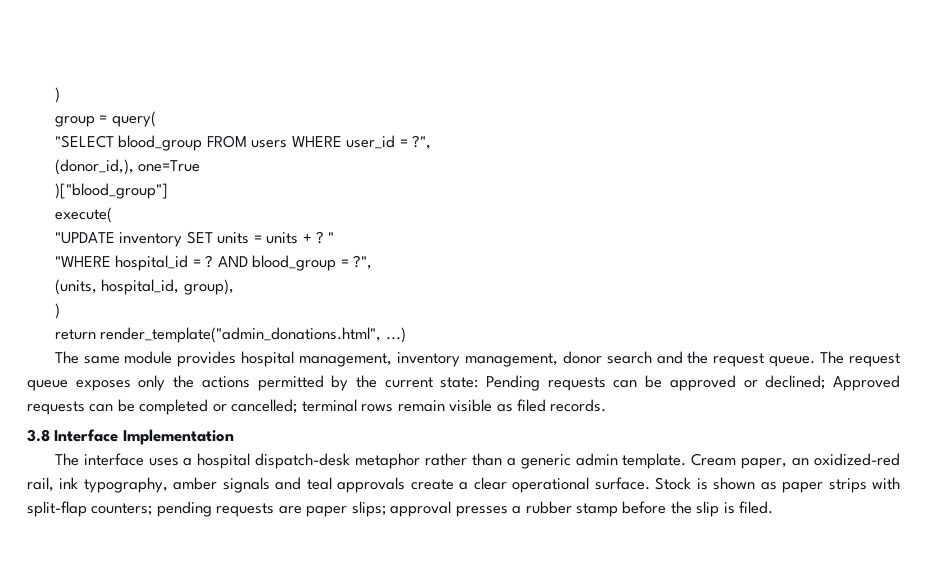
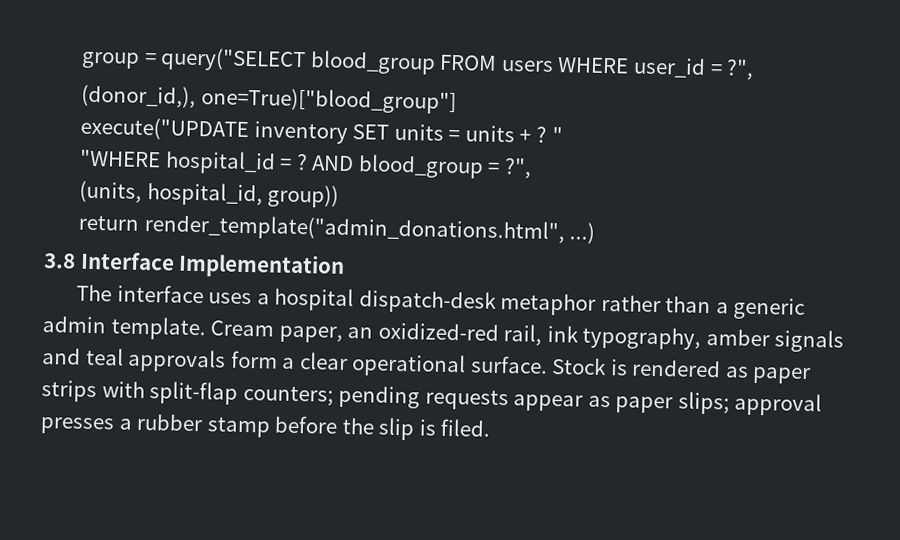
[54,87,60,103] ) // -> (81, 60) none
[111,111,156,127] [54,135,114,148] query( // "SELECT -> [160,47,307,73] query("SELECT
[138,160,201,172] [54,183,168,199] [54,207,112,223] [54,232,115,244] one=True // )["blood_group"] // execute( // "UPDATE -> [200,87,457,115] [80,116,250,142] one=True)["blood_group"] // execute("UPDATE
[183,279,234,295] [54,303,60,319] group), // ) -> [267,184,340,208] group))
[54,351,900,367] [27,375,901,391] [27,399,607,415] // The same module provides hospital management, inventory management, donor search and the request queue. The request queue exposes only the actions permitted by the current state: Pending requests can be approved or declined; Approved requests can be completed or cancelled; terminal rows remain visible as filed records. -> (596, 233) none
[410,479,454,490] create -> [230,350,278,369] form
[713,477,756,490] shown -> [631,359,722,378] rendered
[278,506,302,514] are -> [513,394,611,412] appear as

